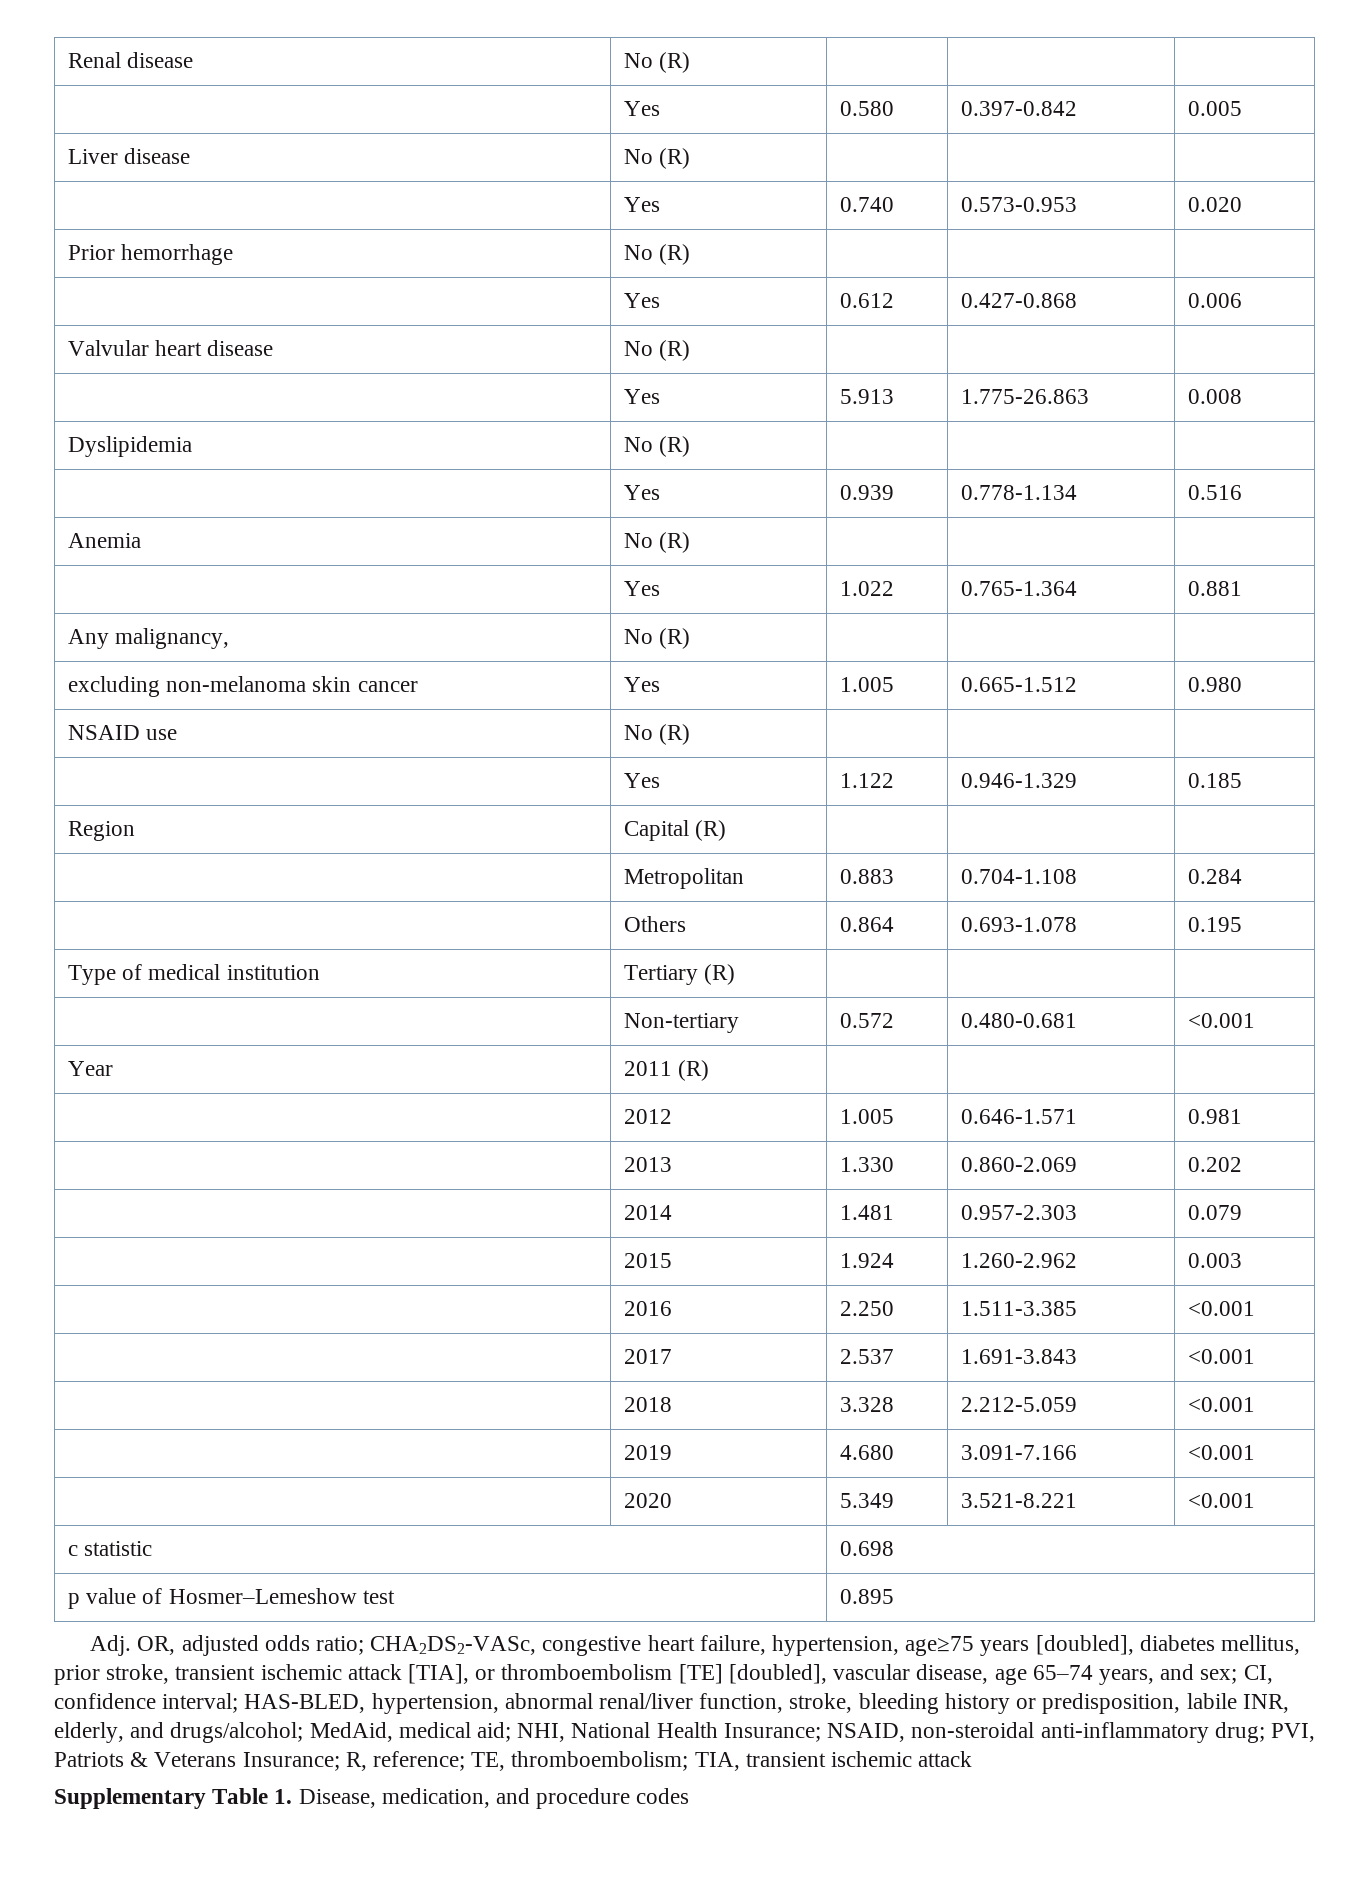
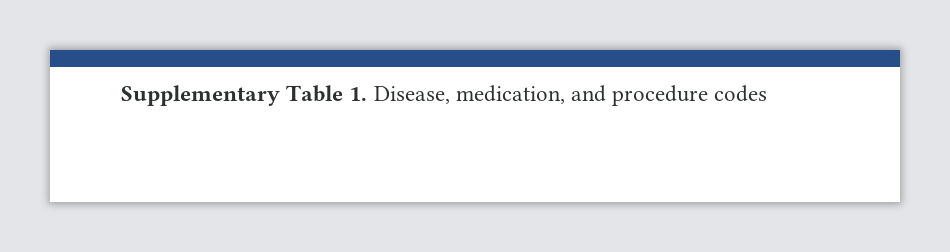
[68,52,194,68] [624,52,691,73] [624,101,661,116] [840,101,895,116] [961,101,1078,116] [1188,101,1243,116] [68,148,191,164] [624,148,691,169] [624,197,661,212] [840,197,895,212] [961,197,1078,212] [1188,197,1243,212] [68,244,234,265] [624,244,691,265] [624,293,661,308] [840,293,895,308] [961,293,1078,308] [1188,293,1243,308] [68,340,274,356] [624,340,691,361] [624,389,661,404] [840,389,895,404] [961,389,1090,404] [1188,389,1243,404] [68,436,193,457] [624,436,691,457] [624,485,661,500] [840,485,895,500] [961,485,1078,500] [1188,485,1243,500] [68,533,142,548] [624,532,691,553] [624,581,661,596] [840,581,895,596] [961,581,1078,596] [1188,581,1243,596] [68,628,230,649] [624,628,691,649] [68,676,418,697] [624,677,661,692] [840,677,895,692] [961,677,1078,692] [1188,677,1243,692] [68,725,178,740] [624,724,691,745] [624,773,661,788] [840,773,895,788] [961,773,1078,788] [1188,773,1243,788] [68,821,136,841] [624,820,727,841] [624,868,745,889] [840,869,895,884] [961,869,1078,884] [1188,869,1243,884] [624,916,687,932] [840,917,895,932] [961,917,1078,932] [1188,917,1243,932] [68,964,320,985] [624,964,736,985] [624,1013,740,1033] [840,1013,895,1028] [961,1013,1078,1028] [1188,1013,1256,1028] [68,1061,114,1076] [624,1060,710,1081] [624,1109,673,1124] [840,1109,895,1124] [961,1109,1078,1124] [1188,1109,1243,1124] [624,1157,673,1172] [840,1157,895,1172] [961,1157,1078,1172] [1188,1157,1243,1172] [624,1205,673,1220] [840,1205,895,1220] [961,1205,1078,1220] [1188,1205,1243,1220] [624,1253,673,1268] [840,1253,895,1268] [961,1253,1078,1268] [1188,1253,1243,1268] [624,1301,673,1316] [840,1301,895,1316] [961,1301,1078,1316] [1188,1301,1256,1316] [624,1349,673,1364] [840,1349,895,1364] [961,1349,1078,1364] [1188,1349,1256,1364] [624,1397,673,1412] [840,1397,895,1412] [961,1397,1078,1412] [1188,1397,1256,1412] [624,1445,673,1460] [840,1445,895,1460] [961,1445,1078,1460] [1188,1445,1256,1460] [624,1493,673,1508] [840,1493,895,1508] [961,1493,1078,1508] [1188,1493,1256,1508] [68,1541,153,1556] [840,1541,895,1556] [68,1588,395,1609] [840,1589,895,1604] [90,1635,1301,1656] [54,1664,1273,1685] [54,1693,1289,1714] [54,1722,1315,1743] [54,1751,973,1771] Renal disease | No (R) | | | // | Yes | 0.580 | 0.397-0.842 | 0.005 // Liver disease | No (R) | | | // | Yes | 0.740 | 0.573-0.953 | 0.020 // Prior hemorrhage | No (R) | | | // | Yes | 0.612 | 0.427-0.868 | 0.006 // Valvular heart disease | No (R) | | | // | Yes | 5.913 | 1.775-26.863 | 0.008 // Dyslipidemia | No (R) | | | // | Yes | 0.939 | 0.778-1.134 | 0.516 // Anemia | No (R) | | | // | Yes | 1.022 | 0.765-1.364 | 0.881 // Any malignancy, | No (R) | | | // excluding non-melanoma skin cancer | Yes | 1.005 | 0.665-1.512 | 0.980 // NSAID use | No (R) | | | // | Yes | 1.122 | 0.946-1.329 | 0.185 // Region | Capital (R) | | | // | Metropolitan | 0.883 | 0.704-1.108 | 0.284 // | Others | 0.864 | 0.693-1.078 | 0.195 // Type of medical institution | Tertiary (R) | | | // | Non-tertiary | 0.572 | 0.480-0.681 | <0.001 // Year | 2011 (R) | | | // | 2012 | 1.005 | 0.646-1.571 | 0.981 // | 2013 | 1.330 | 0.860-2.069 | 0.202 // | 2014 | 1.481 | 0.957-2.303 | 0.079 // | 2015 | 1.924 | 1.260-2.962 | 0.003 // | 2016 | 2.250 | 1.511-3.385 | <0.001 // | 2017 | 2.537 | 1.691-3.843 | <0.001 // | 2018 | 3.328 | 2.212-5.059 | <0.001 // | 2019 | 4.680 | 3.091-7.166 | <0.001 // | 2020 | 5.349 | 3.521-8.221 | <0.001 // c statistic | 0.698 // p value of Hosmer–Lemeshow test | 0.895 // Adj. OR, adjusted odds ratio; CHA2DS2-VASc, congestive heart failure, hypertension, age≥75 years [doubled], diabetes mellitus, prior stroke, transient ischemic attack [TIA], or thromboembolism [TE] [doubled], vascular disease, age 65–74 years, and sex; CI, confidence interval; HAS-BLED, hypertension, abnormal renal/liver function, stroke, bleeding history or predisposition, labile INR, elderly, and drugs/alcohol; MedAid, medical aid; NHI, National Health Insurance; NSAID, non-steroidal anti-inflammatory drug; PVI, Patriots & Veterans Insurance; R, reference; TE, thromboembolism; TIA, transient ischemic attack // -> (121, 95) none

